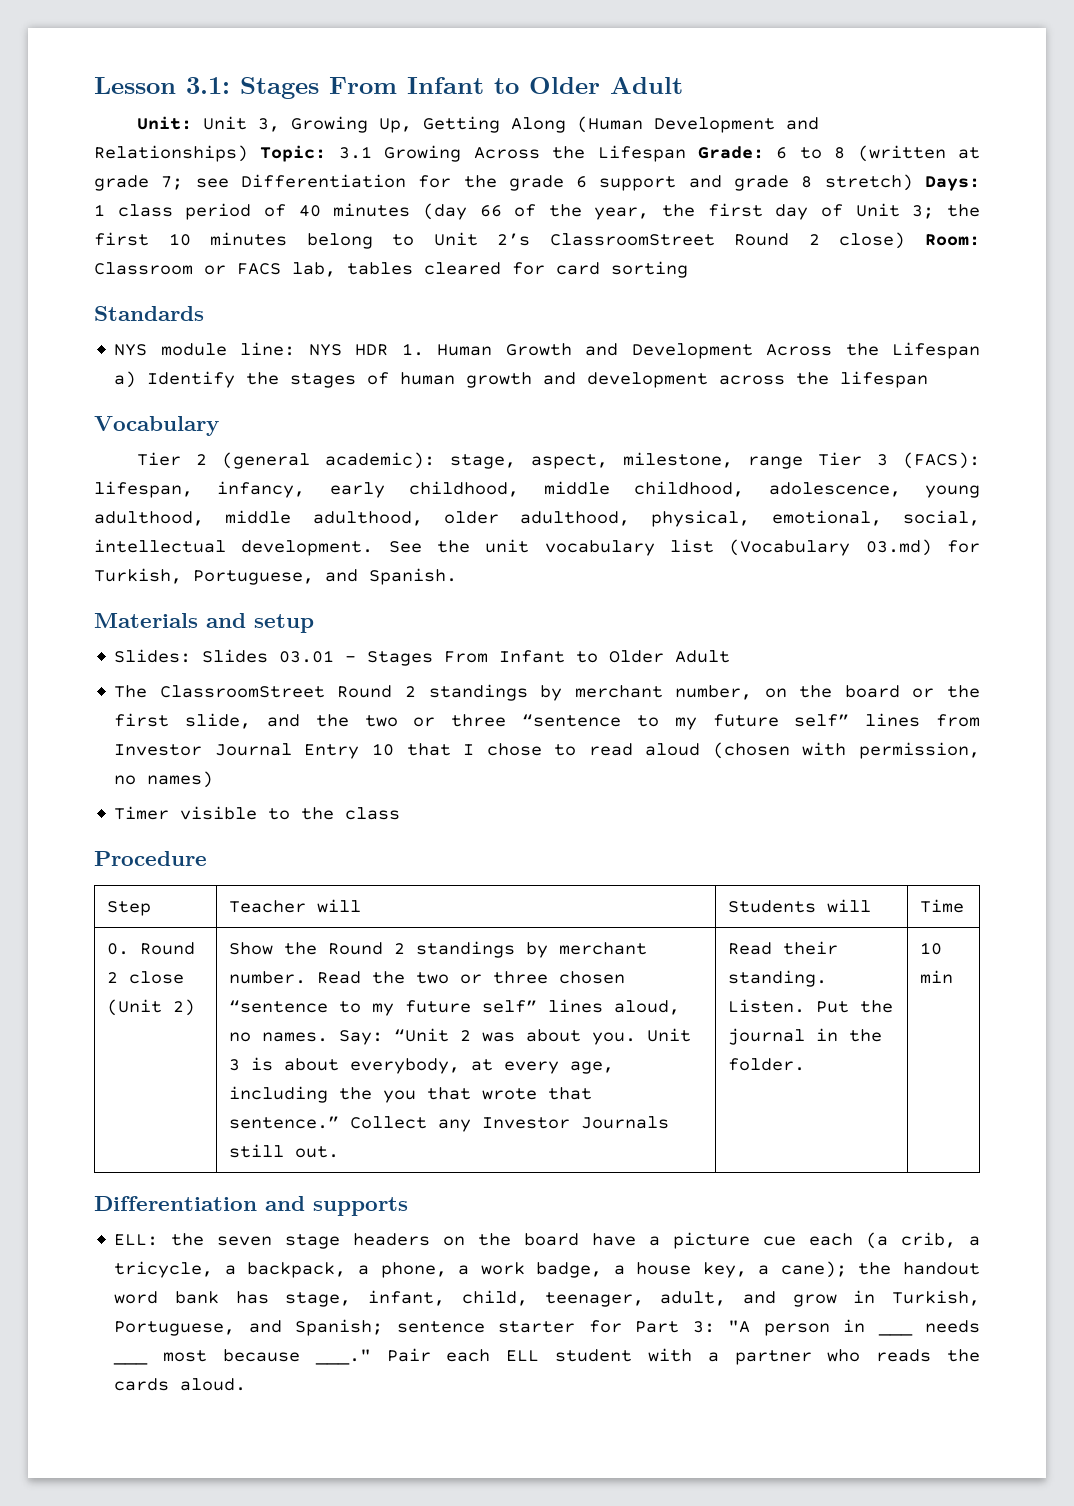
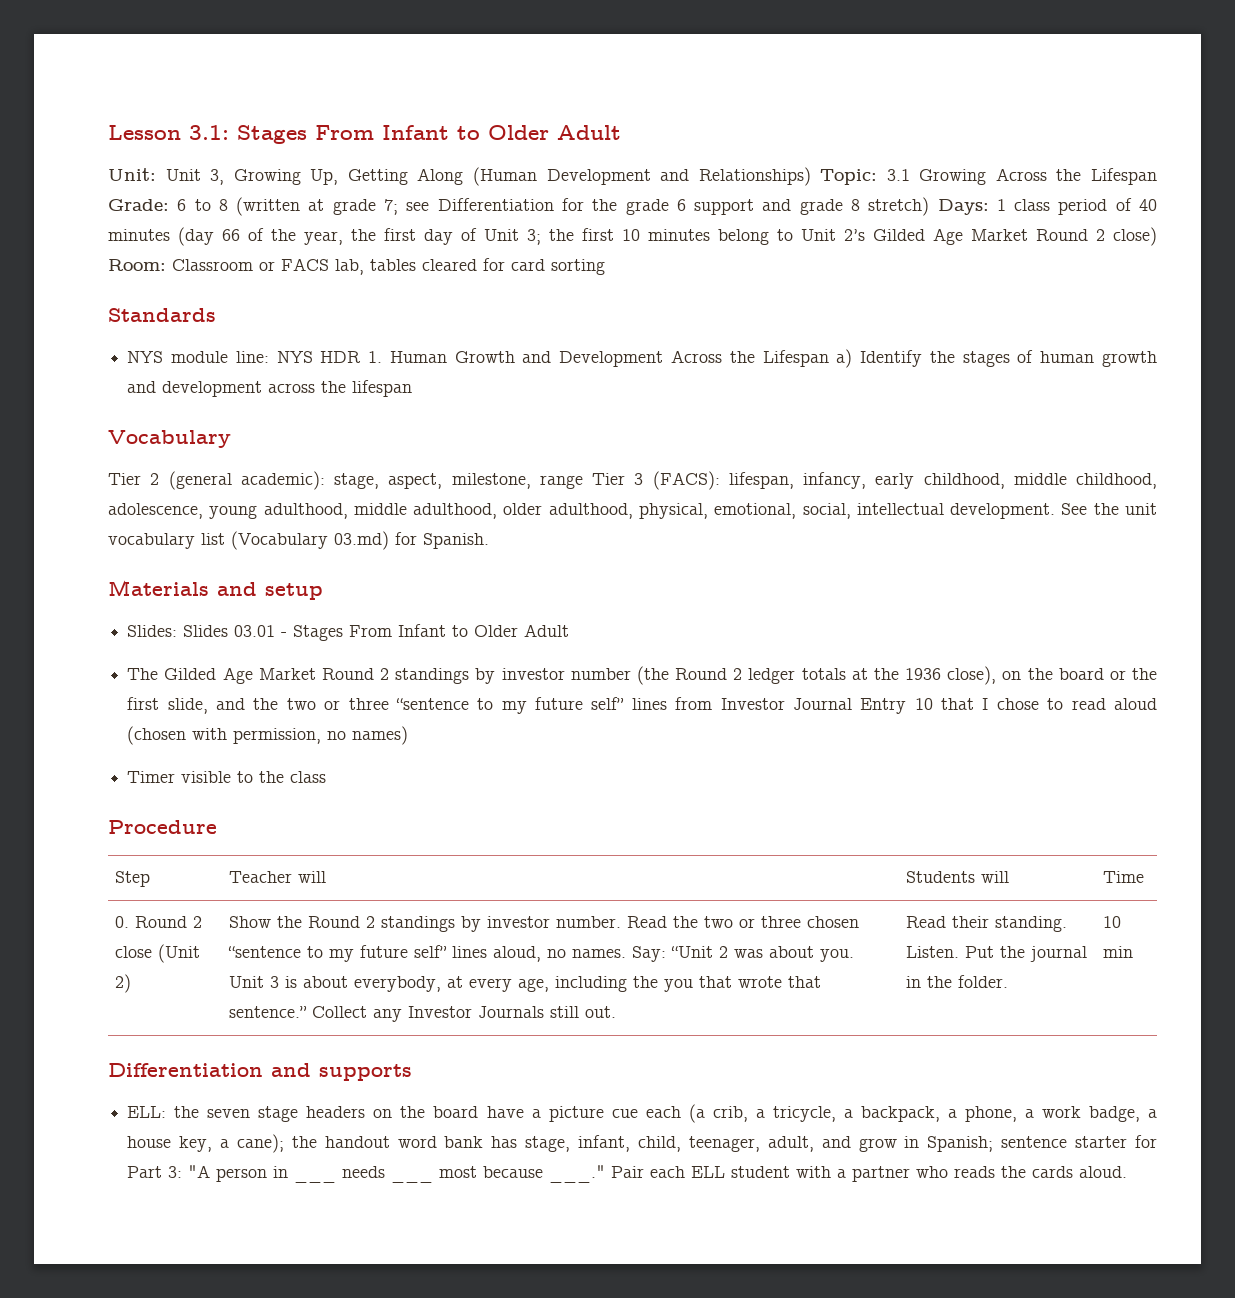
[549,233,715,246] ClassroomStreet -> [873,228,1028,245] Gilded Age Market
[94,568,358,585] Turkish, Portuguese, and -> (417, 538) none
[159,684,753,701] ClassroomStreet Round 2 standings by merchant number, -> [164,666,997,685] Gilded Age Market Round 2 standings by investor number (the Round 2 ledger totals at the 1936 close),
[558,942,647,955] merchant -> [487,916,551,928] investor
[892,1290,981,1306] [114,1320,282,1336] Turkish, Portuguese, and -> (920, 1142) none

